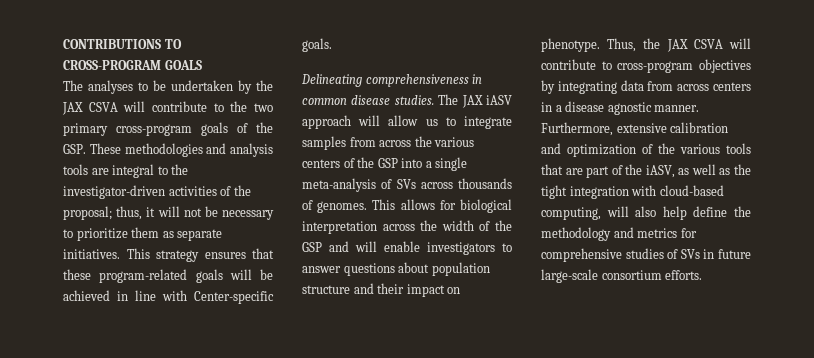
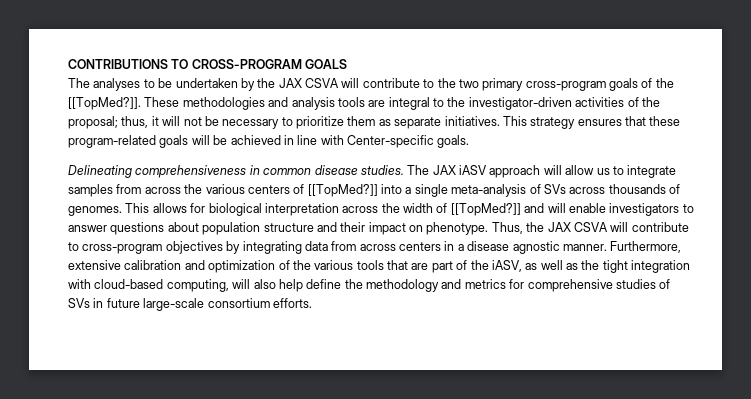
[63,144,86,154] GSP. -> [68,97,141,110] [[TopMed?]].
[357,157,398,168] the GSP -> [307,184,378,197] [[TopMed?]]
[495,220,512,231] [302,242,322,252] the GSP -> [450,203,521,216] [[TopMed?]]

